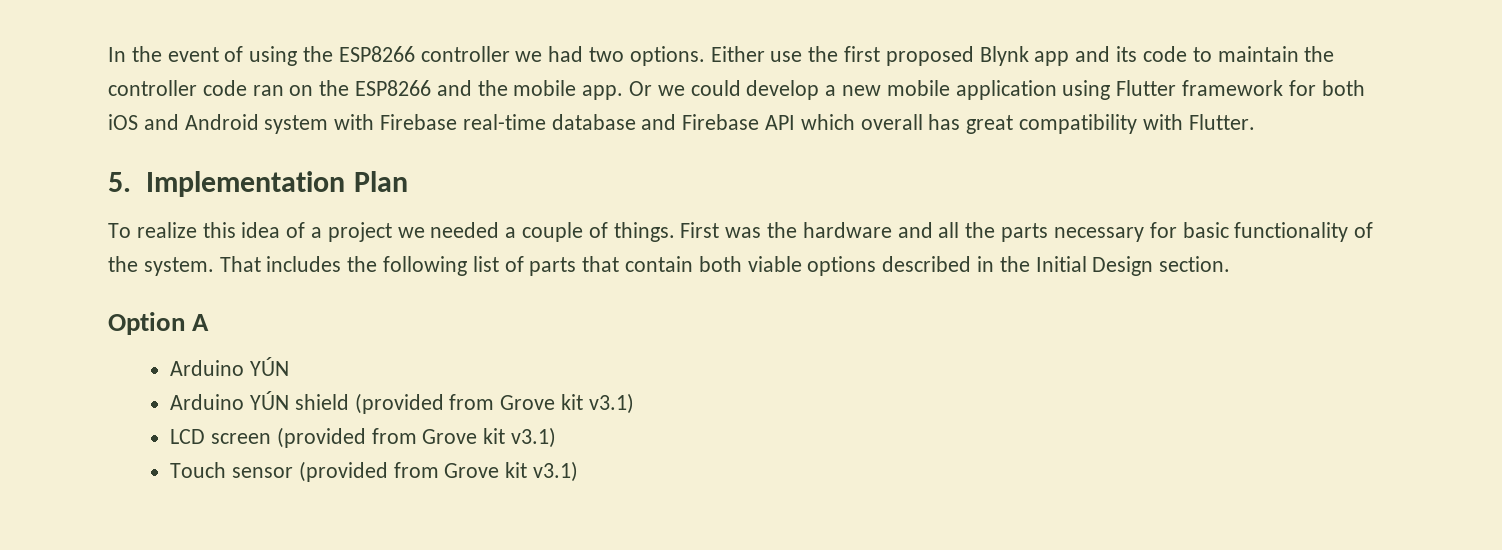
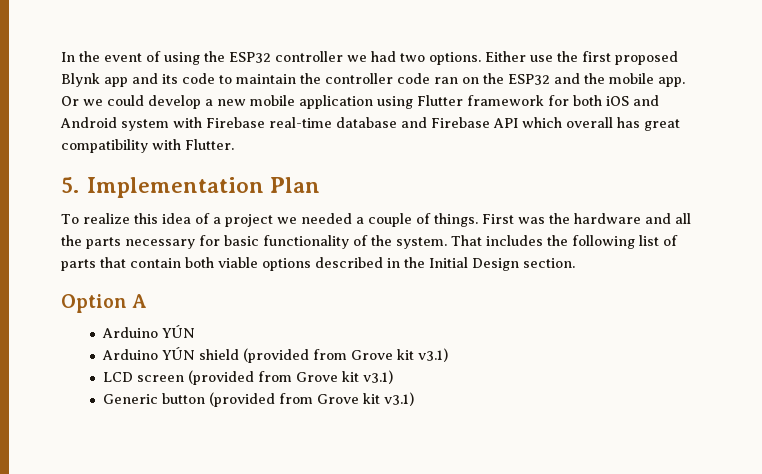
[338,46,415,62] ESP8266 -> [229,52,271,63] ESP32
[355,80,432,96] ESP8266 -> [508,74,550,85] ESP32
[170,462,293,478] Touch sensor -> [102,393,205,404] Generic button

